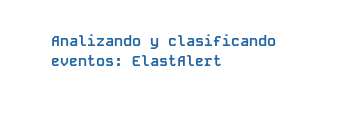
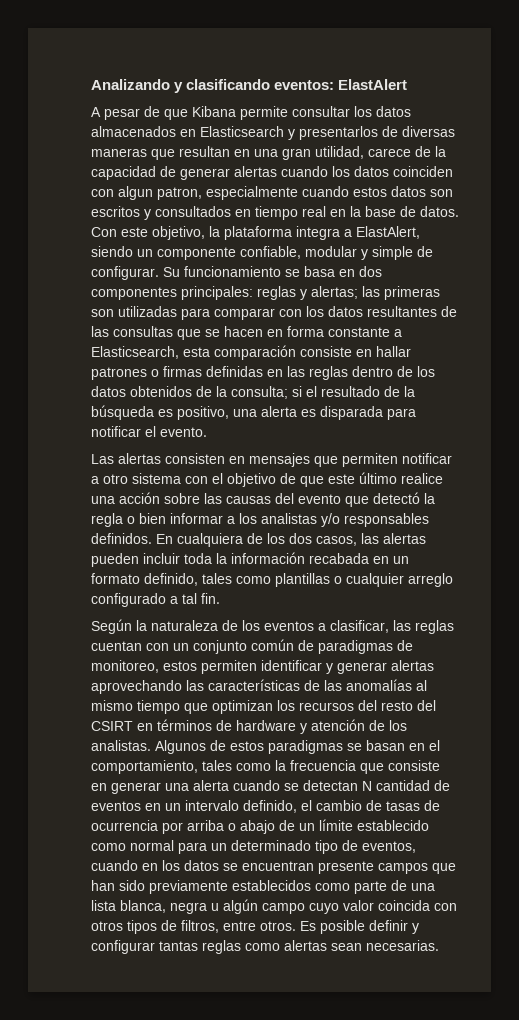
(222, 60) none -> [91,106,411,120] [91,126,455,140] [91,146,446,160] [91,166,453,180] [91,186,453,200] [91,206,459,220] [91,226,420,240] [91,246,433,260] [91,266,382,280] [91,286,440,300] [91,306,457,320] [91,326,402,340] [91,345,411,360] [91,366,435,380] [91,386,415,399] [91,405,416,420] [91,426,207,437] [91,453,452,467] [91,472,443,487] [91,492,435,507] [91,513,429,527] [91,533,426,547] [91,552,409,567] [91,573,453,587] [91,593,220,607] [91,619,454,634] [91,639,413,654] [91,660,434,674] [91,679,427,694] [91,700,436,714] [91,719,407,734] [91,740,440,754] [91,760,440,774] [91,780,450,794] [91,800,440,813] [91,819,429,834] [91,840,416,854] [91,860,456,874] [91,880,435,894] [91,899,457,914] [91,920,419,934] [91,940,439,954] // A pesar de que Kibana permite consultar los datos almacenados en Elasticsearch y presentarlos de diversas maneras que resultan en una gran utilidad, carece de la capacidad de generar alertas cuando los datos coinciden con algun patron, especialmente cuando estos datos son escritos y consultados en tiempo real en la base de datos. Con este objetivo, la plataforma integra a ElastAlert, siendo un componente confiable, modular y simple de configurar. Su funcionamiento se basa en dos componentes principales: reglas y alertas; las primeras son utilizadas para comparar con los datos resultantes de las consultas que se hacen en forma constante a Elasticsearch, esta comparación consiste en hallar patrones o firmas definidas en las reglas dentro de los datos obtenidos de la consulta; si el resultado de la búsqueda es positivo, una alerta es disparada para notificar el evento. // Las alertas consisten en mensajes que permiten notificar a otro sistema con el objetivo de que este último realice una acción sobre las causas del evento que detectó la regla o bien informar a los analistas y/o responsables definidos. En cualquiera de los dos casos, las alertas pueden incluir toda la información recabada en un formato definido, tales como plantillas o cualquier arreglo configurado a tal fin. // Según la naturaleza de los eventos a clasificar, las reglas cuentan con un conjunto común de paradigmas de monitoreo, estos permiten identificar y generar alertas aprovechando las características de las anomalías al mismo tiempo que optimizan los recursos del resto del CSIRT en términos de hardware y atención de los analistas. Algunos de estos paradigmas se basan en el comportamiento, tales como la frecuencia que consiste en generar una alerta cuando se detectan N cantidad de eventos en un intervalo definido, el cambio de tasas de ocurrencia por arriba o abajo de un límite establecido como normal para un determinado tipo de eventos, cuando en los datos se encuentran presente campos que han sido previamente establecidos como parte de una lista blanca, negra u algún campo cuyo valor coincida con otros tipos de filtros, entre otros. Es posible definir y configurar tantas reglas como alertas sean necesarias.

